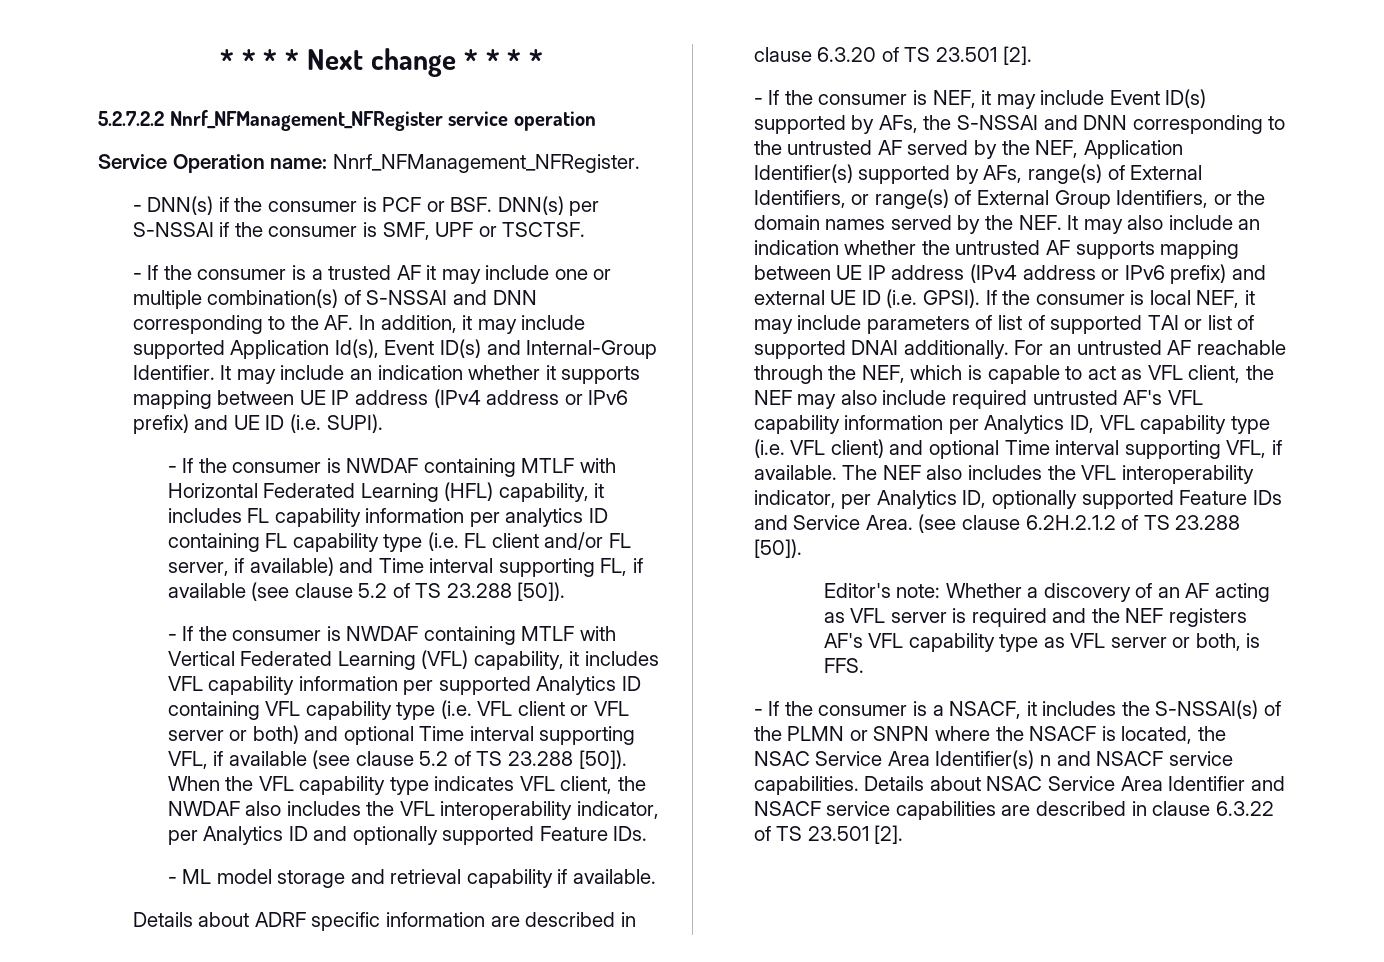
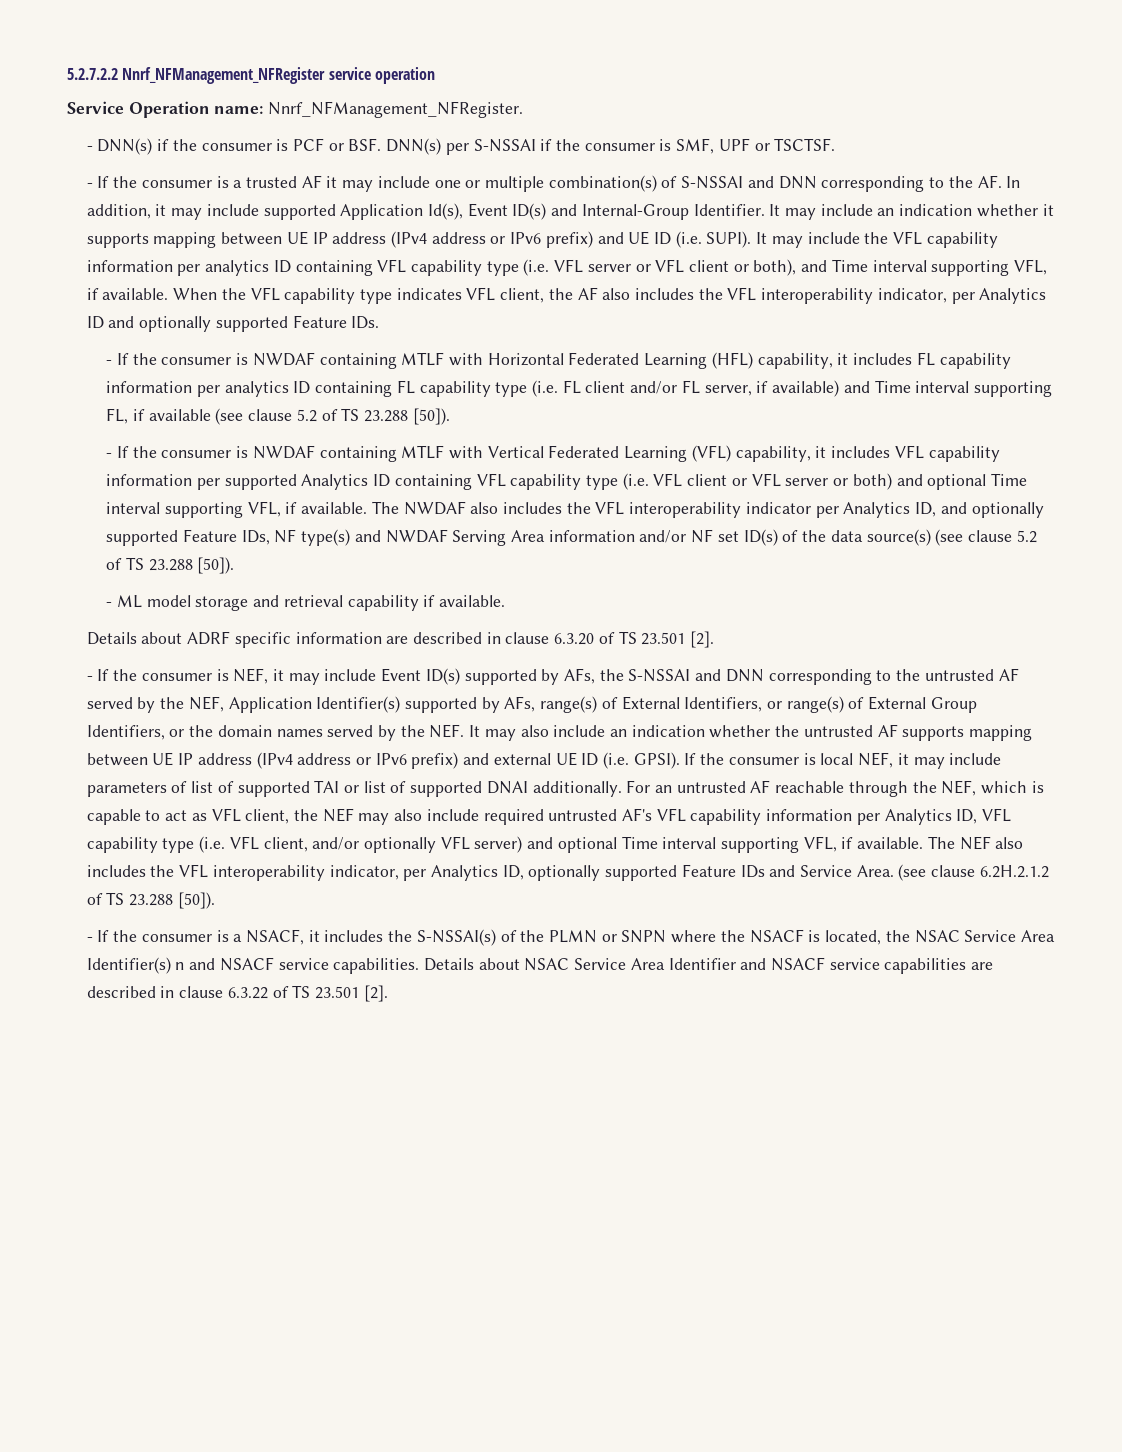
[219,48,544,77] * * * * Next change * * * * // -> (67, 74) none
(383, 423) none -> [756,231,998,248] [86,259,1048,276] [86,287,1047,304] [86,315,380,332] It may include the VFL capability information per analytics ID containing VFL capability type (i.e. VFL server or VFL client or both), and Time interval supporting VFL, if available. When the VFL capability type indicates VFL client, the AF also includes the VFL interoperability indicator, per Analytics ID and optionally supported Feature IDs.
[228,750,627,769] [167,776,647,795] [167,801,659,820] [167,826,648,845] available (see clause 5.2 of TS 23.288 [50]). When the VFL capability type indicates VFL client, the NWDAF also includes the VFL interoperability indicator, per Analytics ID and optionally supported Feature IDs. -> [301,501,1044,518] [106,529,1037,546] [106,557,235,574] available. The NWDAF also includes the VFL interoperability indicator per Analytics ID, and optionally supported Feature IDs, NF type(s) and NWDAF Serving Area information and/or NF set ID(s) of the data source(s) (see clause 5.2 of TS 23.288 [50]).
[830,439,884,458] client) -> [263,836,523,853] client, and/or optionally VFL server)
[823,583,1270,602] [823,608,1247,627] [823,633,1261,652] [823,658,864,673] // Editor's note: Whether a discovery of an AF acting as VFL server is required and the NEF registers AF's VFL capability type as VFL server or both, is FFS. -> (215, 900) none

